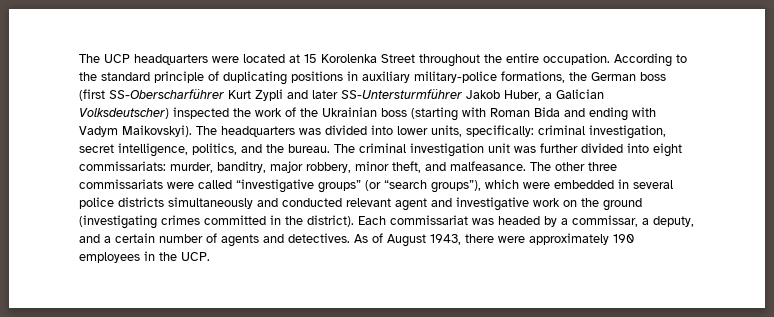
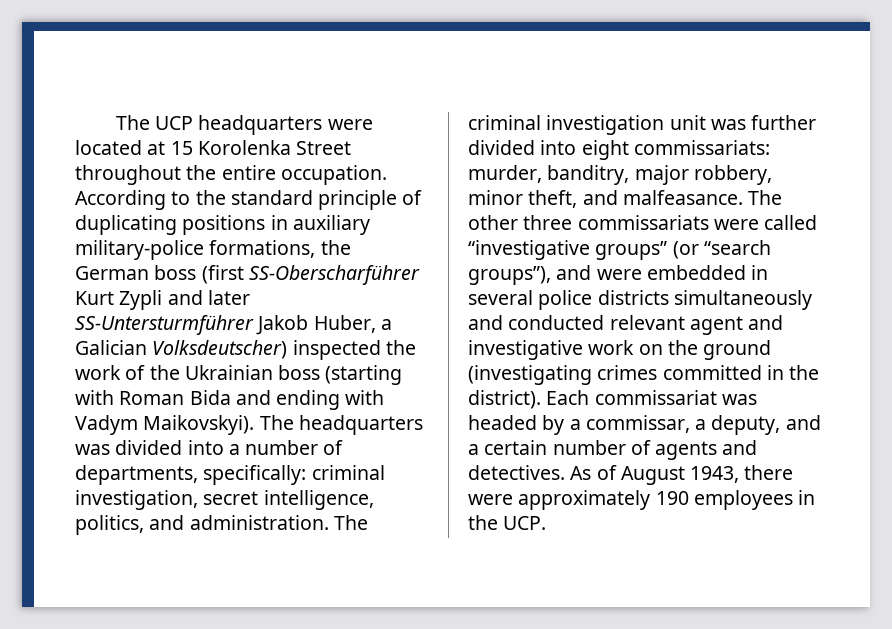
[397,125,462,137] lower units, -> [228,440,344,455] [75,465,198,485] a number of departments,
[266,144,330,153] the bureau. -> [189,515,329,530] administration.
[485,179,519,189] which -> [556,265,592,280] and

